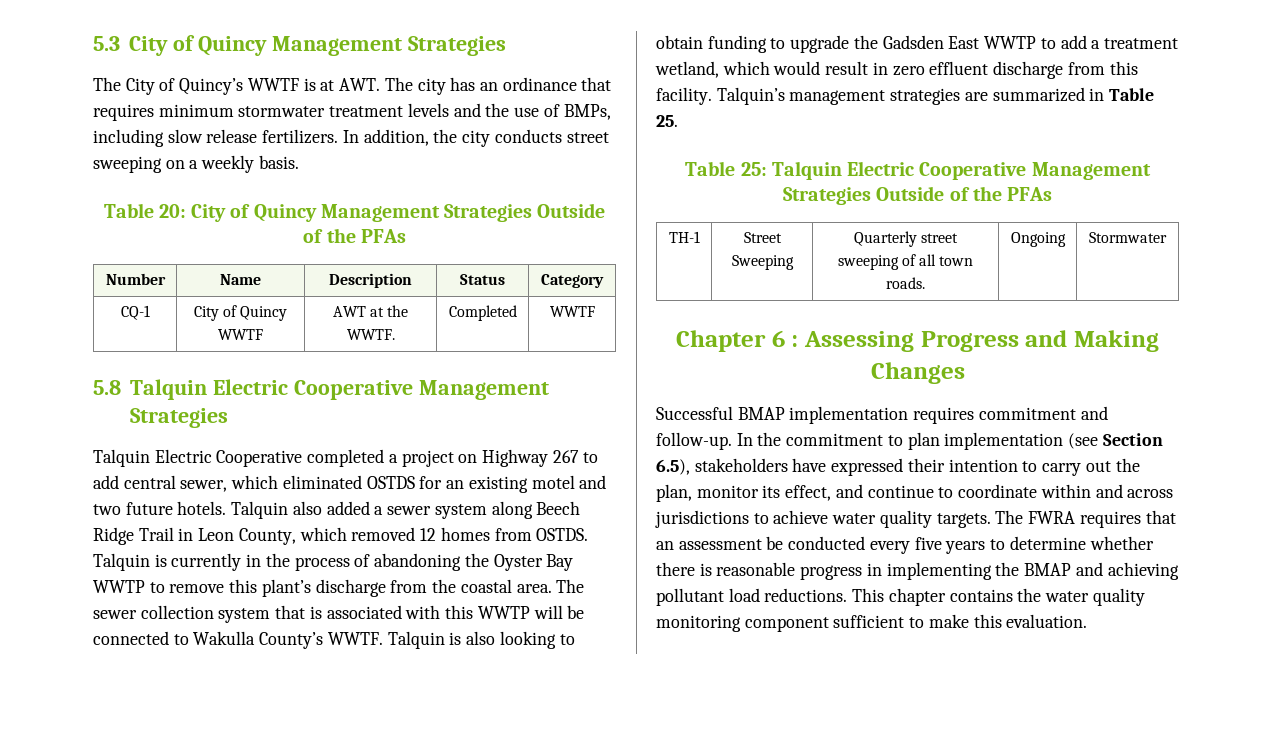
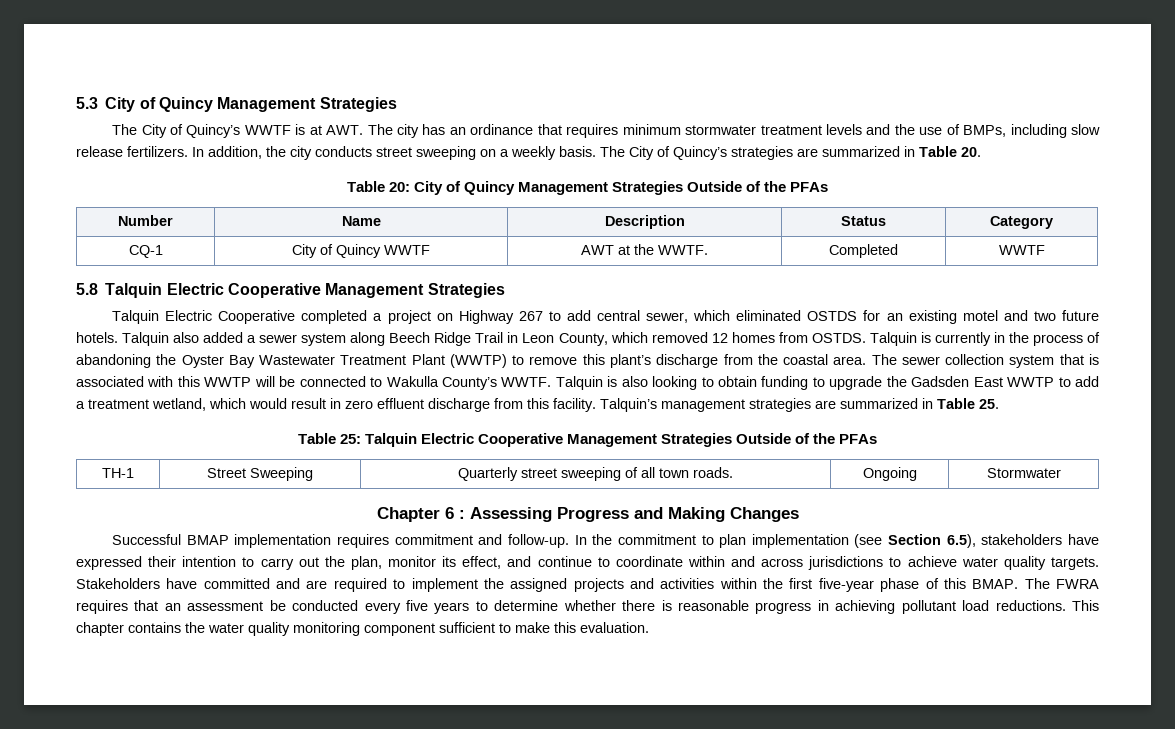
(299, 162) none -> [600,146,981,160] The City of Quincy’s strategies are summarized in Table 20.
[93,580,145,593] WWTP -> [259,354,507,368] Wastewater Treatment Plant (WWTP)
(991, 520) none -> [76,578,1019,592] Stakeholders have committed and are required to implement the assigned projects and activities within the first five-year phase of this BMAP.
[886,562,1103,580] implementing the BMAP and -> (829, 605) none

